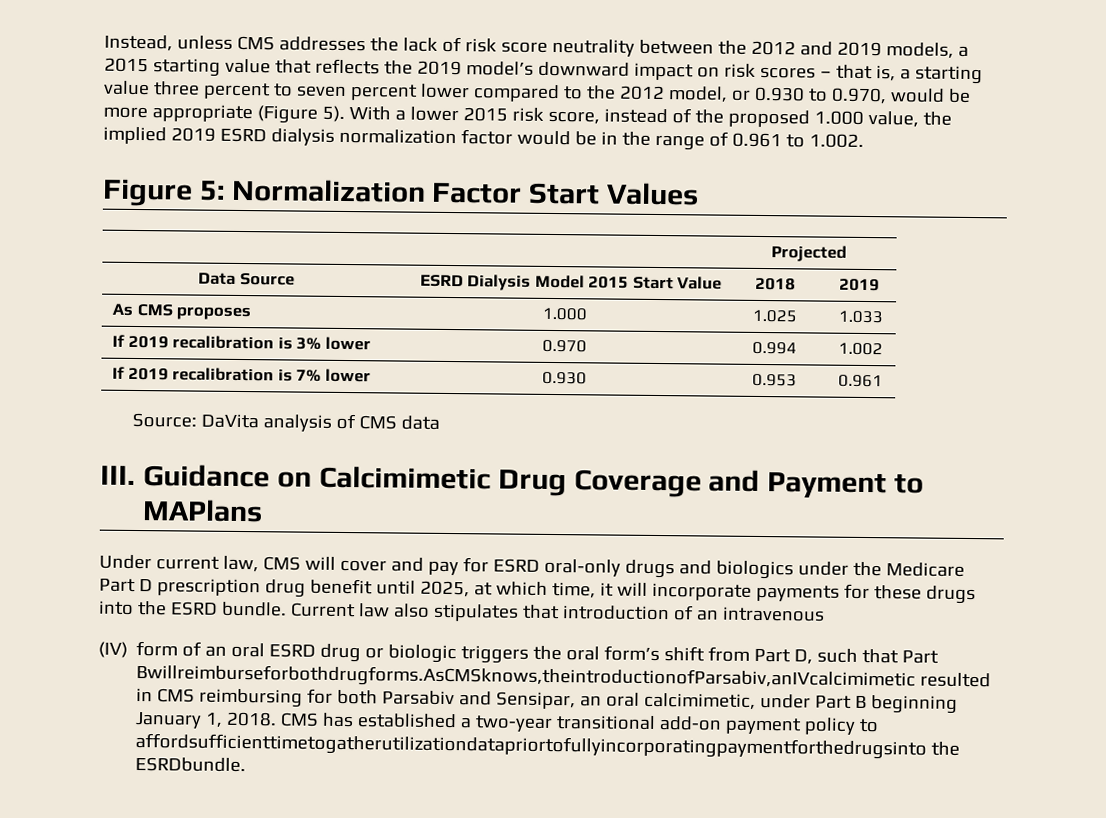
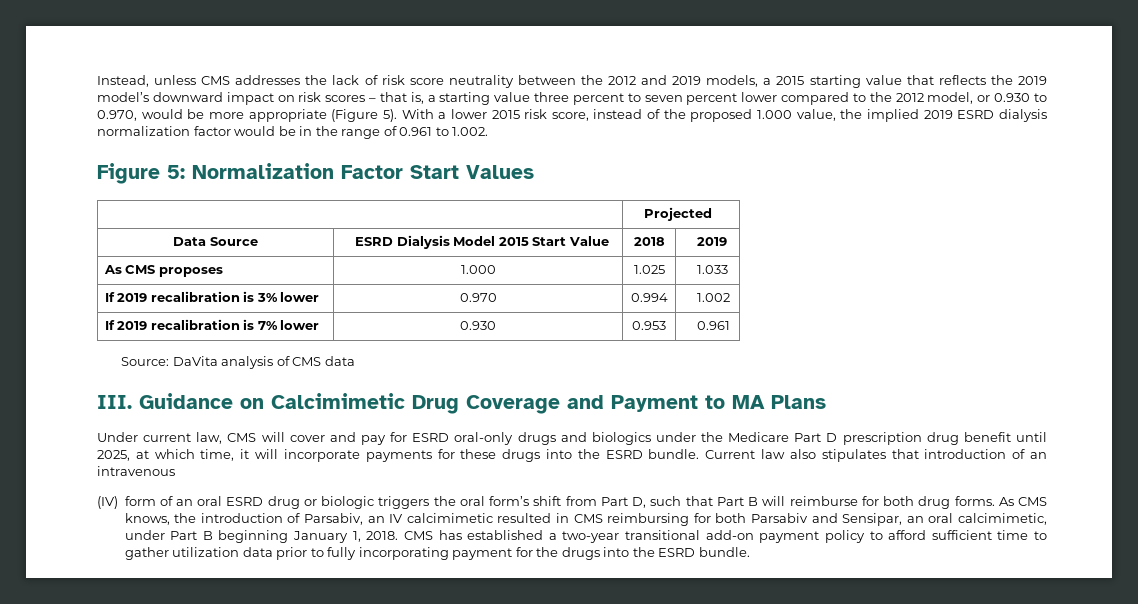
[142,499,264,523] MAPlans -> [731,395,826,409] MA Plans
[136,664,917,691] Bwillreimburseforbothdrugforms.AsCMSknows,theintroductionofParsabiv,anIVcalcimimetic -> [748,496,1048,509] [124,513,493,525] B will reimburse for both drug forms. As CMS knows, the introduction of Parsabiv, an IV calcimimetic
[135,733,961,760] [135,757,247,773] affordsufficienttimetogatherutilizationdatapriortofullyincorporatingpaymentforthedrugsinto the ESRDbundle. -> [888,530,1047,540] [124,547,750,560] afford sufficient time to gather utilization data prior to fully incorporating payment for the drugs into the ESRD bundle.

